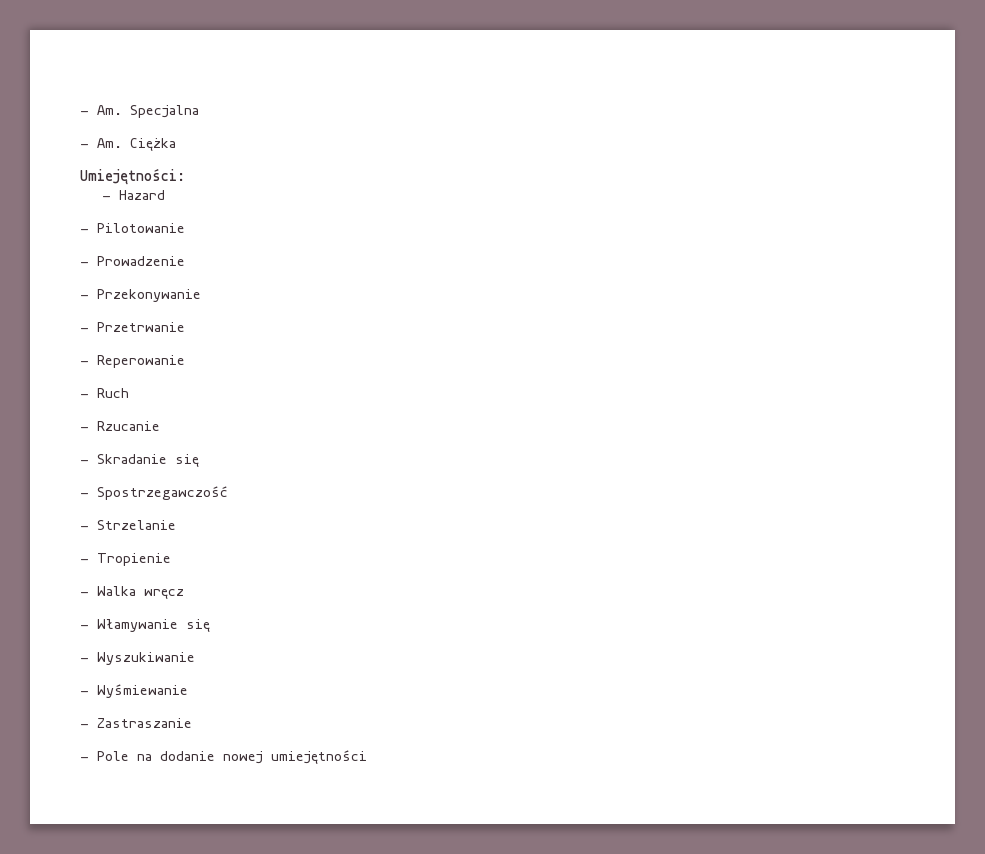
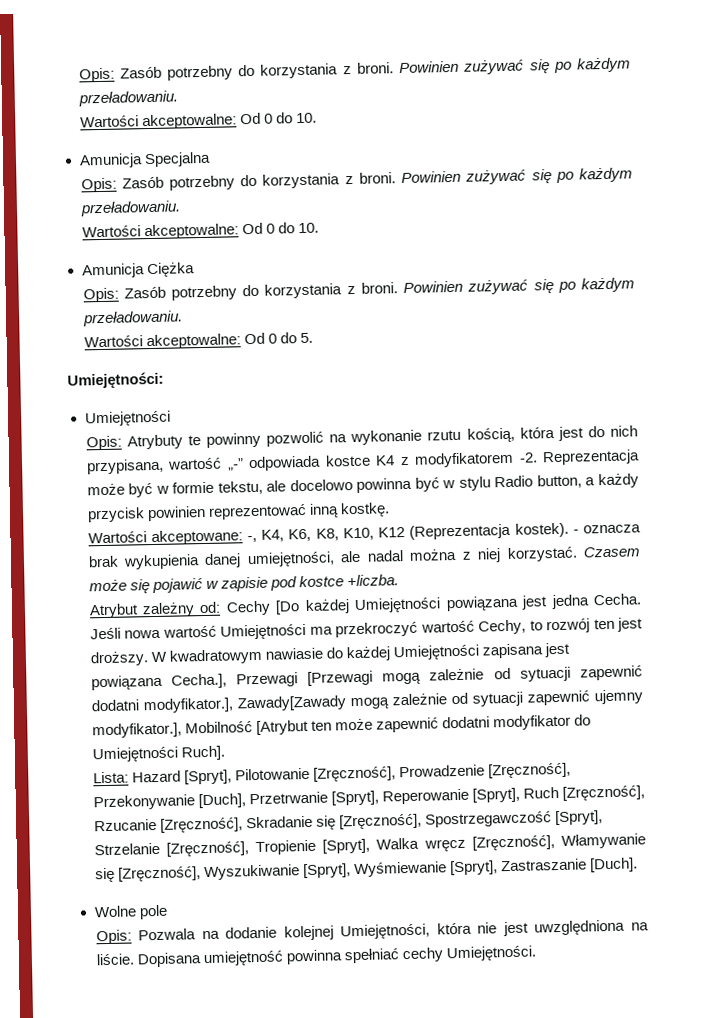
[80,105,199,118] [80,138,176,152] [80,168,185,185] [102,196,112,200] - Am. Specjalna // - Am. Ciężka // Umiejętności: // - -> [78,57,632,83] [77,90,178,107] [79,112,317,130] [78,151,211,169] [80,167,634,193] [79,200,181,217] [81,222,319,240] [81,262,195,279] [82,277,636,303] [82,310,183,327] [83,332,313,350] [67,371,164,390] [84,410,171,427] [85,425,638,451] [85,449,640,475] [86,473,640,498] [86,502,390,523] [87,522,642,546] [87,546,640,570] [88,574,399,594] [88,593,641,619] [89,617,643,640] [89,642,570,667] [90,665,643,691] [90,689,643,714] [91,714,591,739] [91,745,225,763] [92,771,129,784] Opis: Zasób potrzebny do korzystania z broni. Powinien zużywać się po każdym przeładowaniu. // Wartości akceptowalne: Od 0 do 10. // Amunicja Specjalna // Opis: Zasób potrzebny do korzystania z broni. Powinien zużywać się po każdym przeładowaniu. // Wartości akceptowalne: Od 0 do 10. // Amunicja Ciężka // Opis: Zasób potrzebny do korzystania z broni. Powinien zużywać się po każdym przeładowaniu. // Wartości akceptowalne: Od 0 do 5. // Umiejętności: // Umiejętności // Opis: Atrybuty te powinny pozwolić na wykonanie rzutu kością, która jest do nich przypisana, wartość „-” odpowiada kostce K4 z modyfikatorem -2. Reprezentacja może być w formie tekstu, ale docelowo powinna być w stylu Radio button, a każdy przycisk powinien reprezentować inną kostkę. // Wartości akceptowane: -, K4, K6, K8, K10, K12 (Reprezentacja kostek). - oznacza brak wykupienia danej umiejętności, ale nadal można z niej korzystać. Czasem może się pojawić w zapisie pod kostce +liczba. // Atrybut zależny od: Cechy [Do każdej Umiejętności powiązana jest jedna Cecha. Jeśli nowa wartość Umiejętności ma przekroczyć wartość Cechy, to rozwój ten jest droższy. W kwadratowym nawiasie do każdej Umiejętności zapisana jest powiązana Cecha.], Przewagi [Przewagi mogą zależnie od sytuacji zapewnić dodatni modyfikator.], Zawady[Zawady mogą zależnie od sytuacji zapewnić ujemny modyfikator.], Mobilność [Atrybut ten może zapewnić dodatni modyfikator do Umiejętności Ruch]. // Lista:
[80,229,89,233] // - -> [183,769,232,785] [Spryt],
[80,262,89,266] // - -> [312,766,396,782] [Zręczność],
[80,295,89,299] // - -> [487,762,571,779] [Zręczność],
[80,328,89,332] // - -> [197,793,246,809] [Duch],
[80,361,89,365] // - -> [330,790,379,806] [Spryt],
[80,394,89,398] // - -> [471,787,520,803] [Spryt],
[80,427,89,431] // - -> [562,785,645,801] [Zręczność],
[80,460,89,464] // - -> [159,817,243,833] [Zręczność],
[80,493,89,497] // - -> [338,813,422,830] [Zręczność],
[80,526,89,530] // - -> [554,810,603,826] [Spryt],
[80,559,89,563] // - -> [165,841,249,857] [Zręczność],
[80,592,89,596] // - -> [322,838,371,854] [Spryt],
[80,625,89,629] // - -> [471,835,555,851] [Zręczność],
[80,652,195,665] [80,684,188,698] [80,718,192,728] [80,750,367,765] // - Wyszukiwanie // - Wyśmiewanie // - Zastraszanie // - Pole na dodanie nowej umiejętności -> [117,857,638,882] [93,904,168,920] [95,919,650,945] [95,945,536,968] [Zręczność], Wyszukiwanie [Spryt], Wyśmiewanie [Spryt], Zastraszanie [Duch]. // Wolne pole // Opis: Pozwala na dodanie kolejnej Umiejętności, która nie jest uwzględniona na liście. Dopisana umiejętność powinna spełniać cechy Umiejętności.

